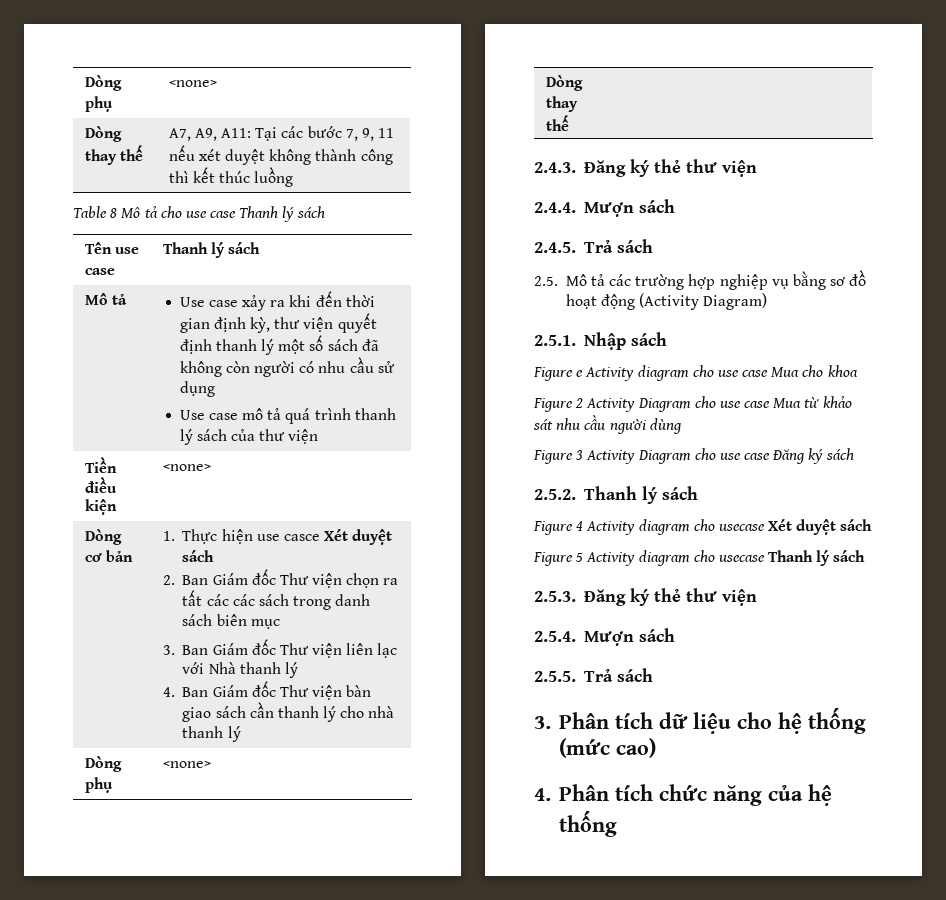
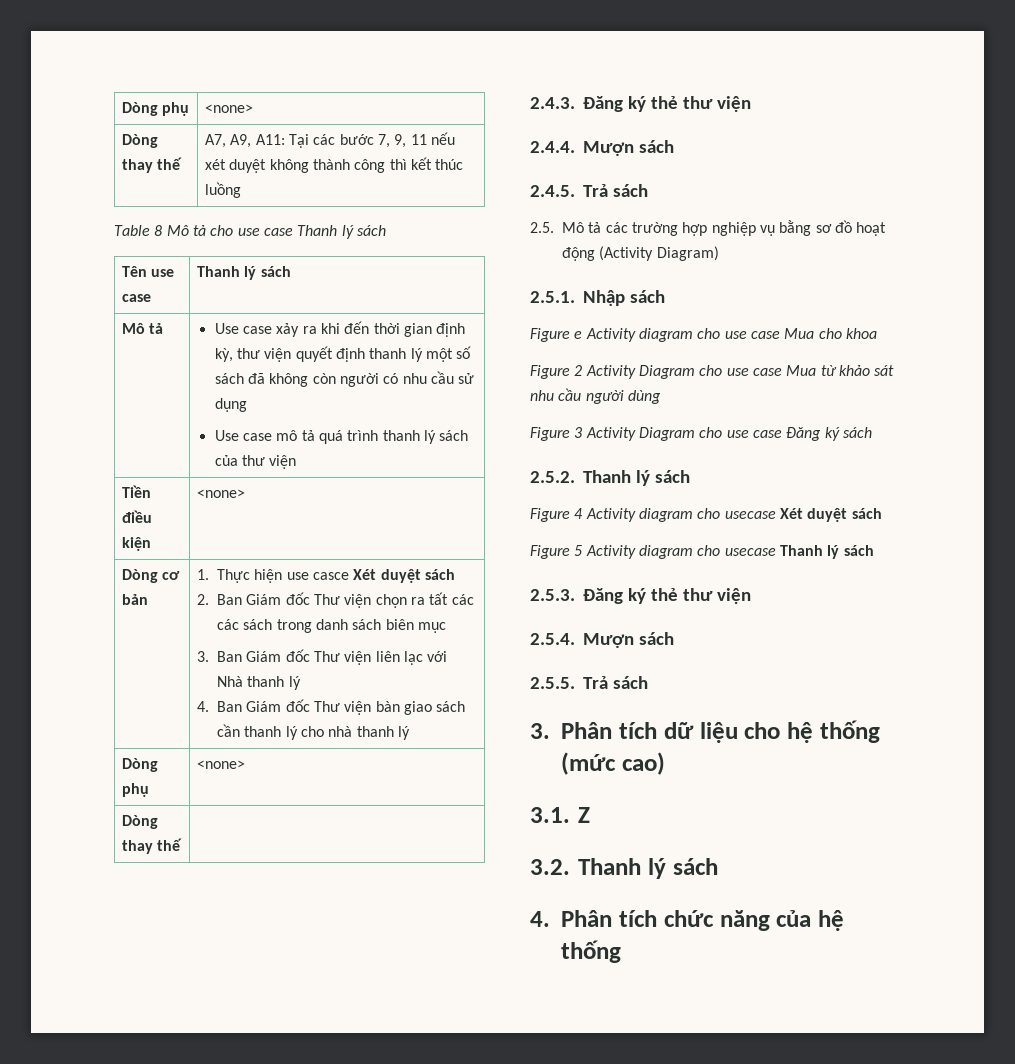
(657, 748) none -> [530,807,590,823] [530,858,718,879] // 3.1. Z // 3.2. Thanh lý sách

